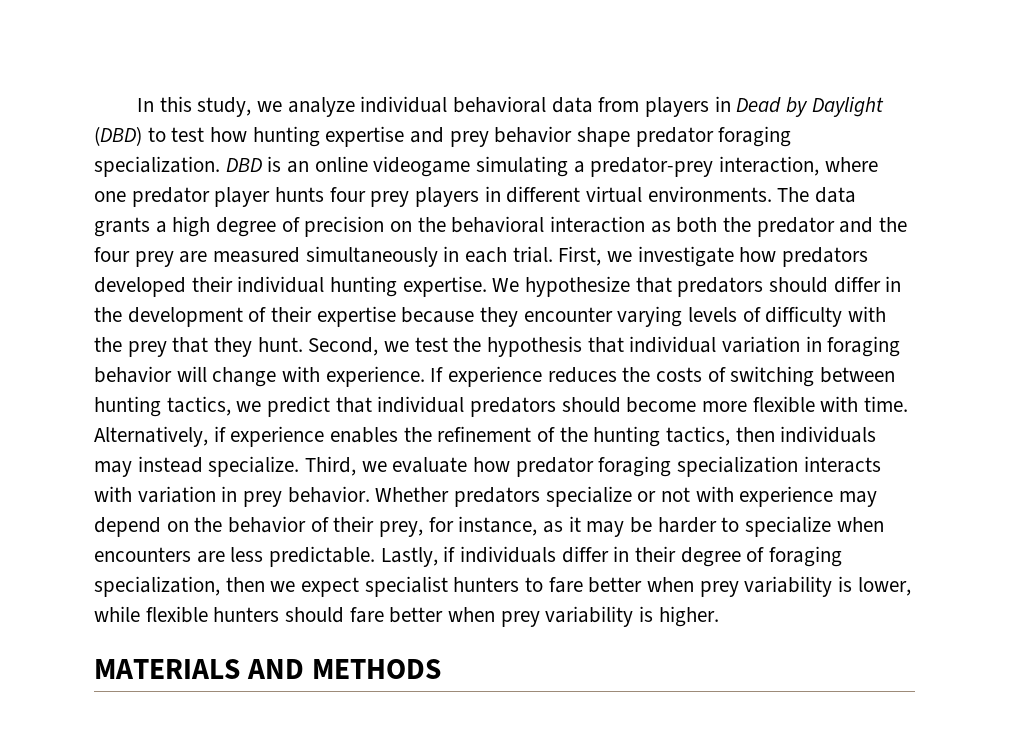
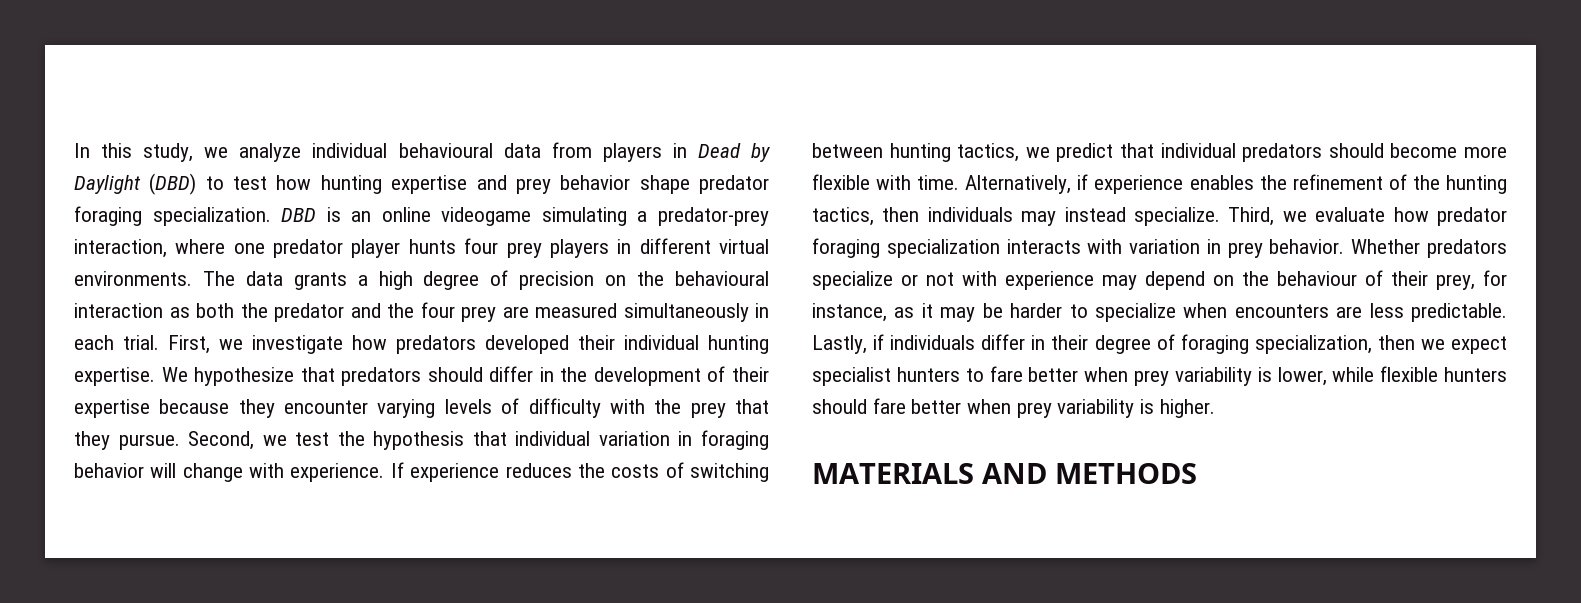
[452,96,546,113] behavioral -> [398,143,493,158] behavioural
[451,216,545,233] behavioral -> [675,271,770,286] behavioural
[257,337,303,352] hunt. -> [118,434,180,450] pursue.
[228,516,307,533] behavior -> [1277,271,1357,286] behaviour

